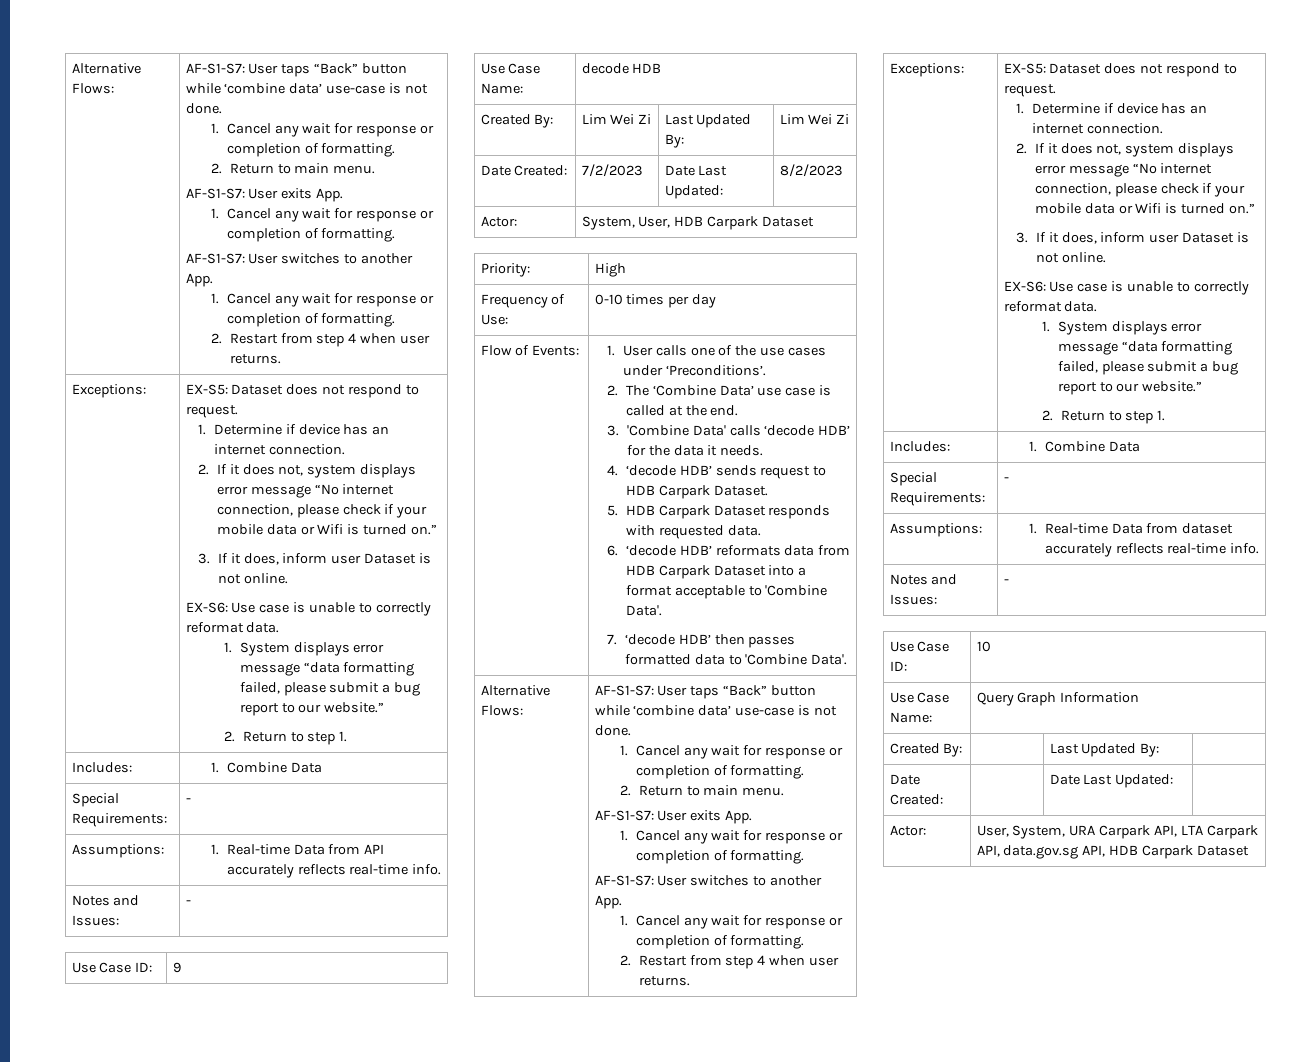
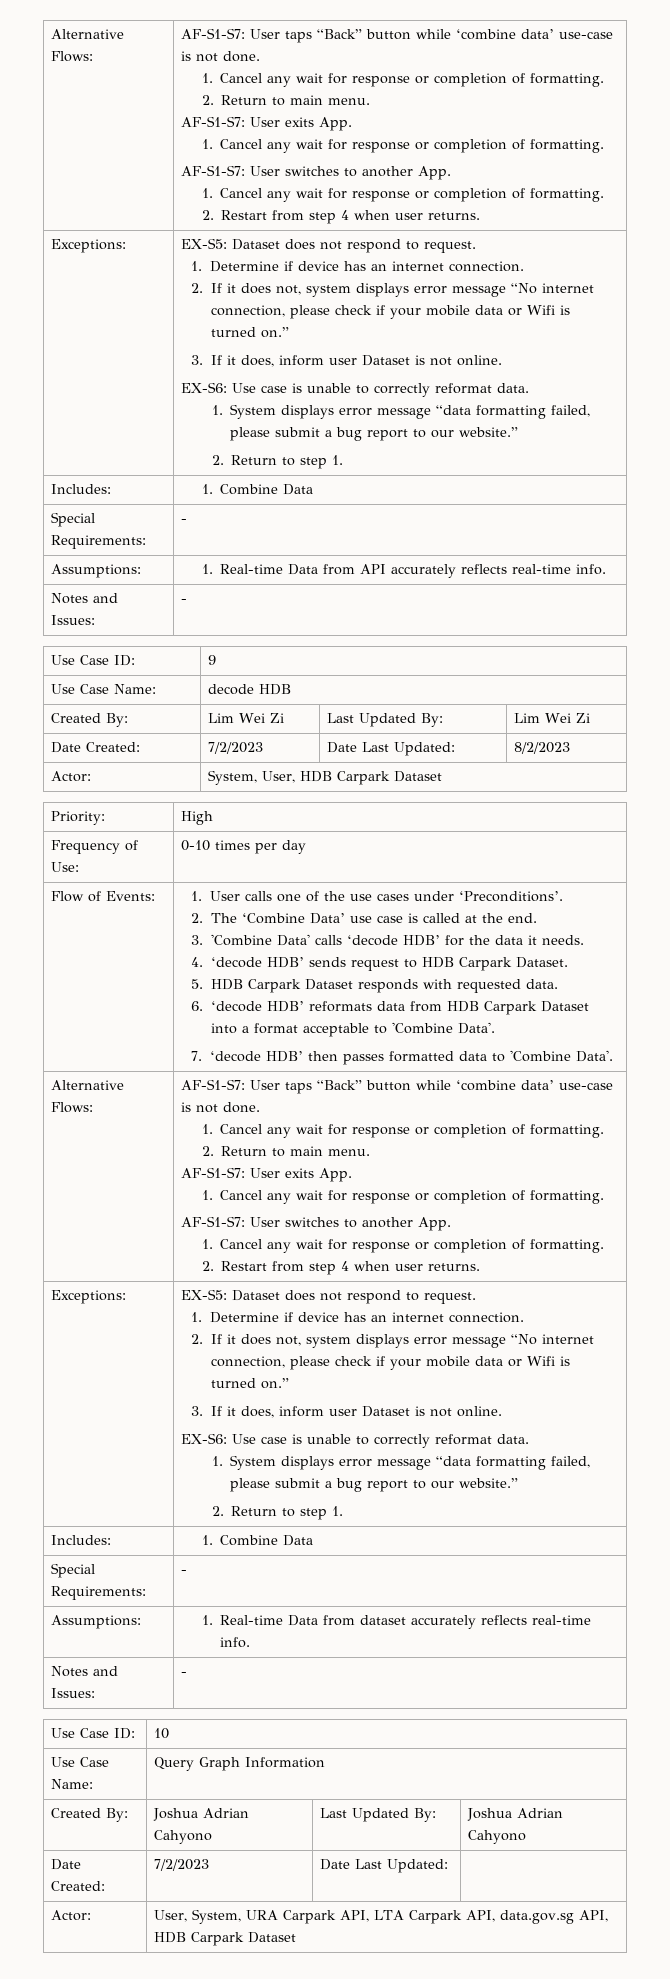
[1049,743,1160,757] [889,774,920,785] [889,794,943,805] | Last Updated By: | // Date Created: | -> [152,1808,249,1821] [153,1830,212,1844] [319,1808,436,1822] [466,1808,563,1821] [467,1830,526,1844] [50,1859,81,1870] [50,1881,105,1891] [153,1859,209,1871] Joshua Adrian Cahyono | Last Updated By: | Joshua Adrian Cahyono // Date Created: | 7/2/2023

